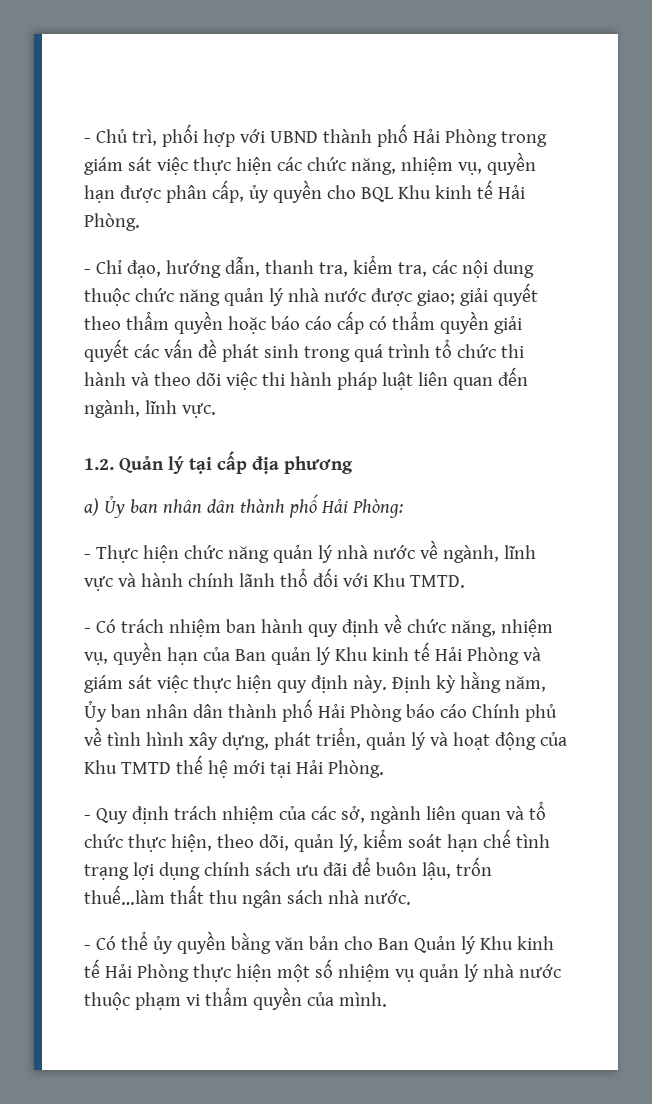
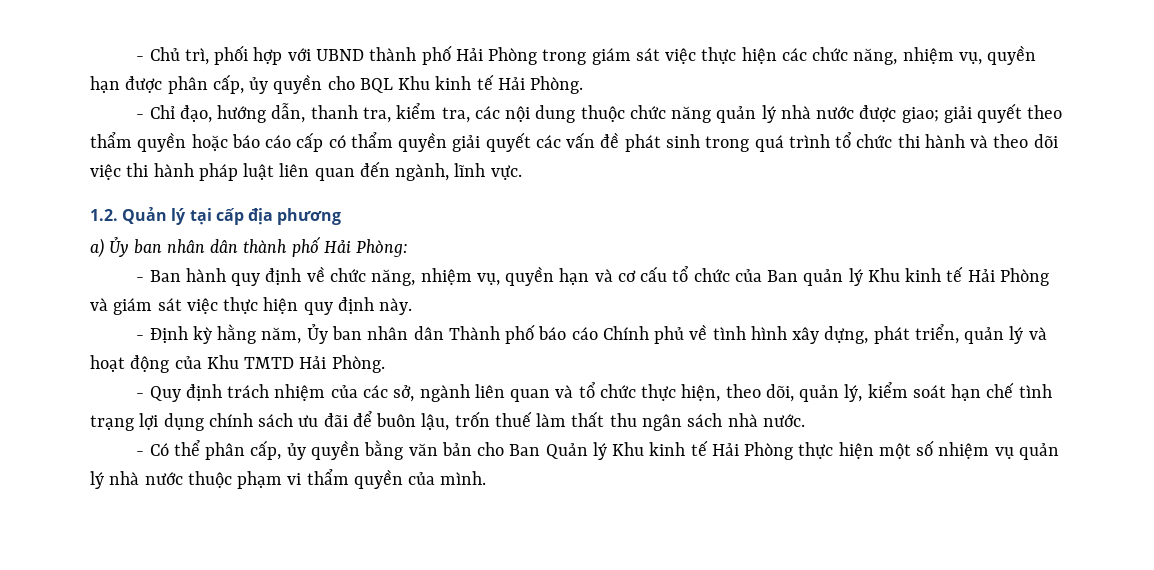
[95,540,536,563] [84,568,465,591] [84,619,256,637] Thực hiện chức năng quản lý nhà nước về ngành, lĩnh vực và hành chính lãnh thổ đối với Khu TMTD. // - Có trách nhiệm ban -> [149,270,181,282] Ban
(198, 656) none -> [594,266,730,282] và cơ cấu tổ chức
(387, 684) none -> [136,335,145,340] // -
[227,699,402,722] thành phố Hải Phòng -> [448,324,536,344] Thành phố
[175,755,291,778] thế hệ mới tại -> (295, 363) none
[84,885,165,905] thuế…làm -> [494,411,567,427] thuế làm
(148, 940) none -> [205,440,282,460] phân cấp,

